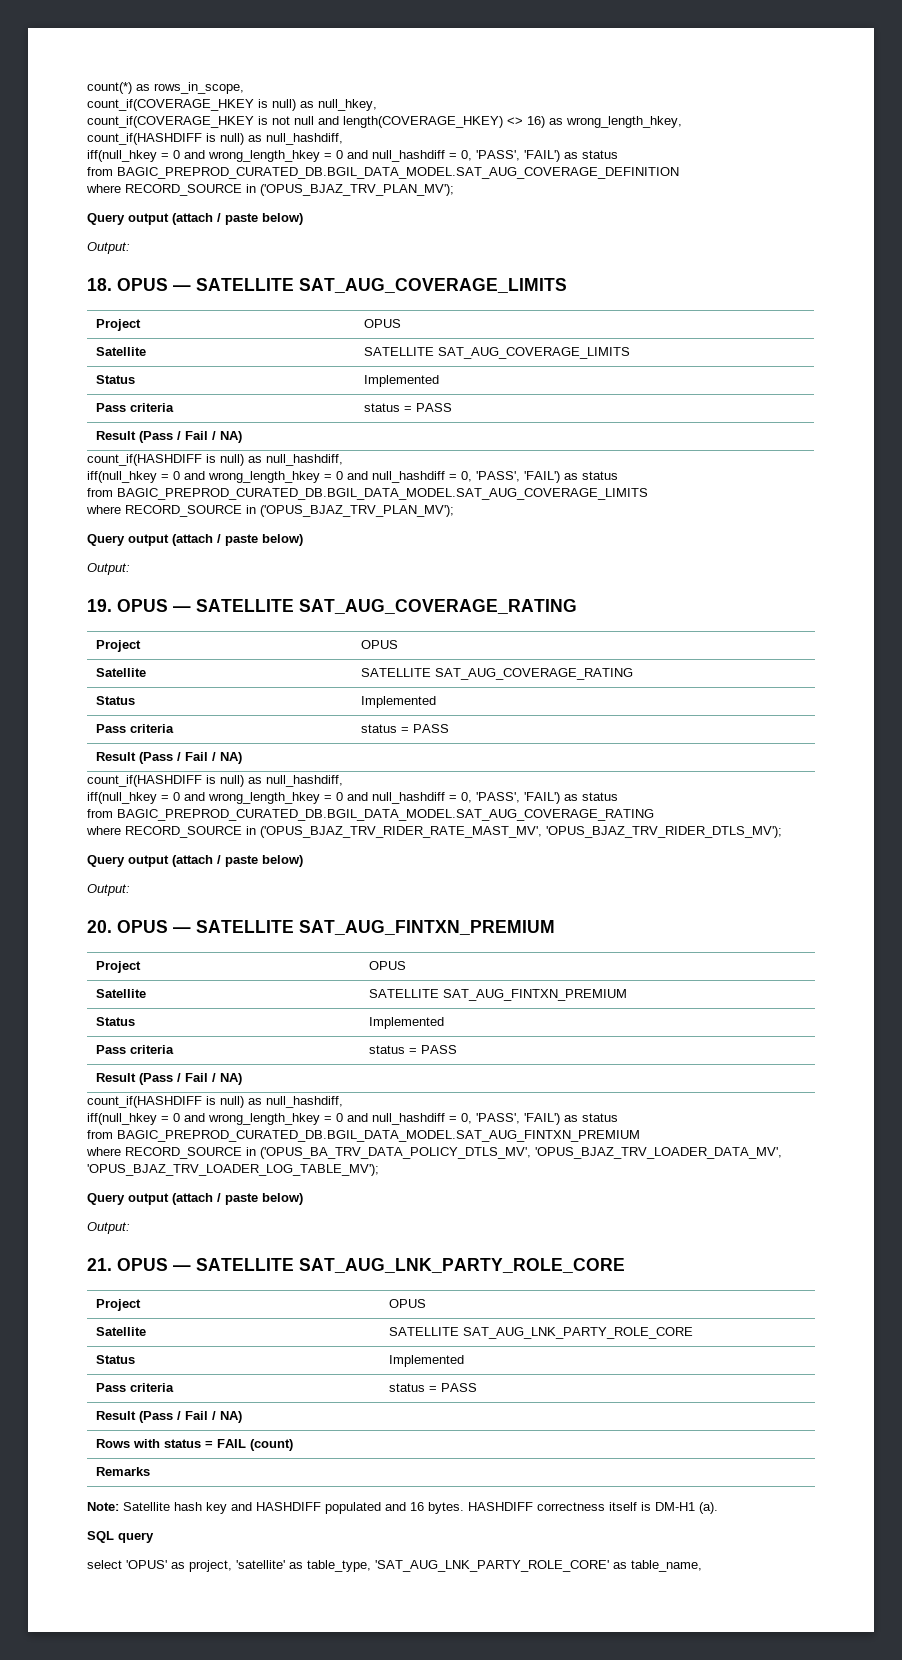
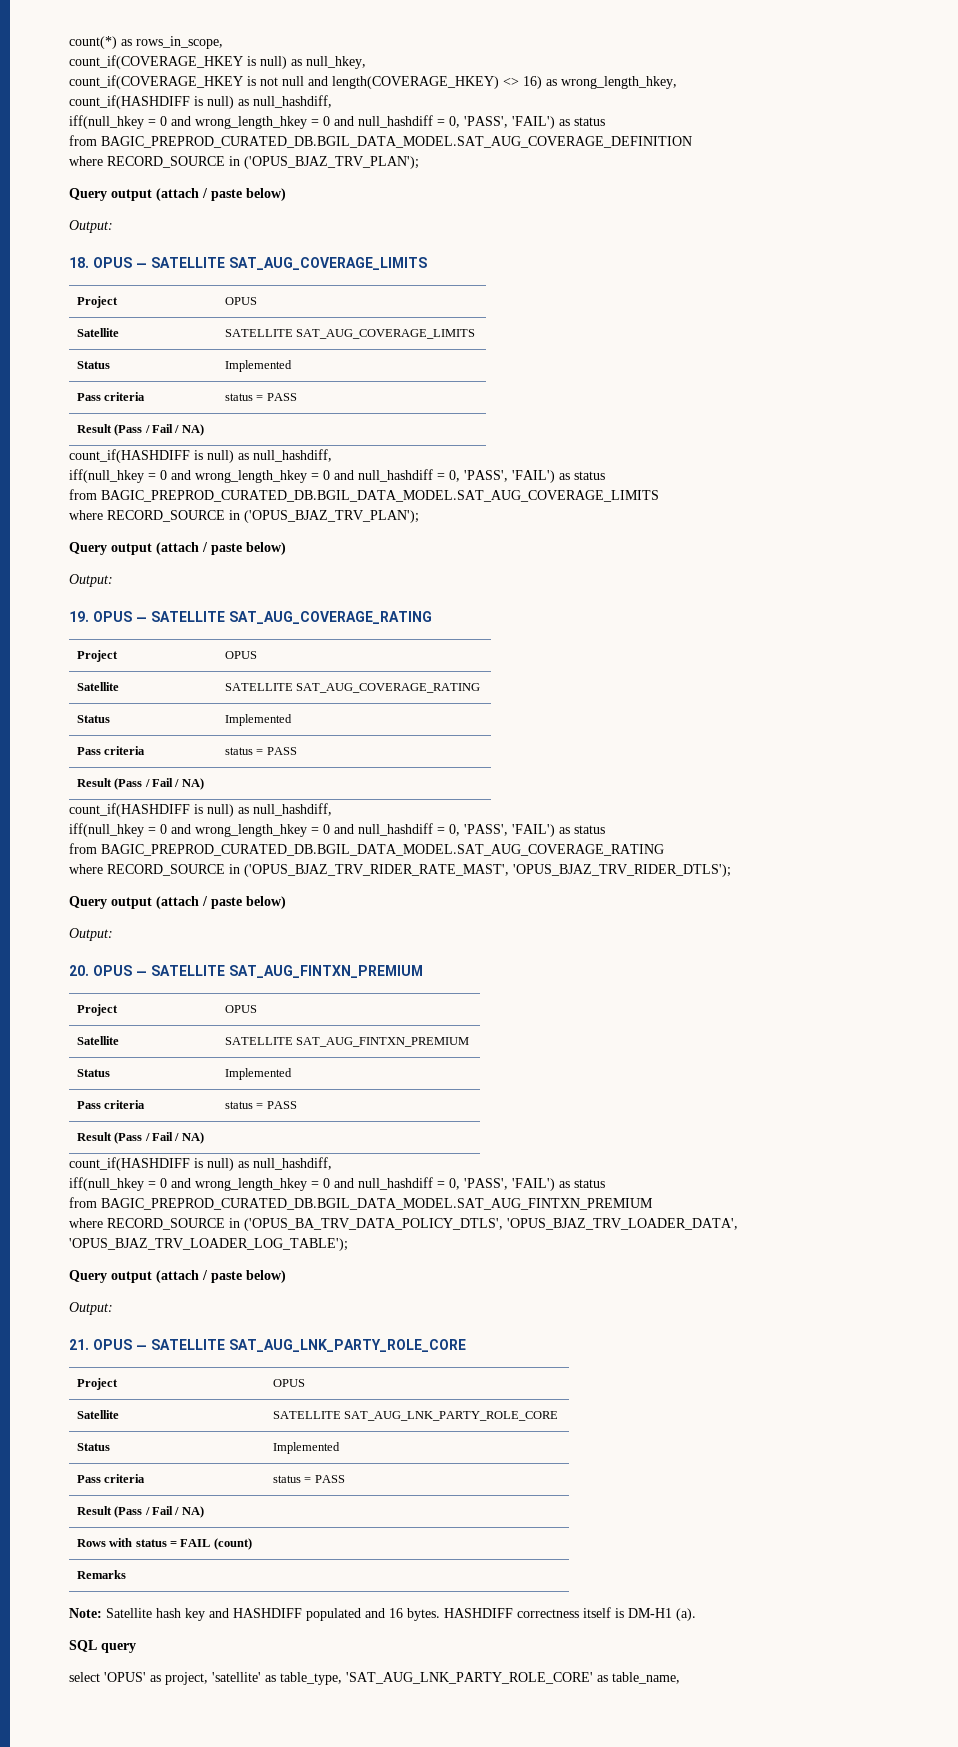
[260,184,454,196] ('OPUS_BJAZ_TRV_PLAN_MV'); -> [244,156,419,169] ('OPUS_BJAZ_TRV_PLAN');
[260,505,454,517] ('OPUS_BJAZ_TRV_PLAN_MV'); -> [244,510,419,523] ('OPUS_BJAZ_TRV_PLAN');
[260,826,782,838] ('OPUS_BJAZ_TRV_RIDER_RATE_MAST_MV', 'OPUS_BJAZ_TRV_RIDER_DTLS_MV'); -> [244,864,731,877] ('OPUS_BJAZ_TRV_RIDER_RATE_MAST', 'OPUS_BJAZ_TRV_RIDER_DTLS');
[260,1147,782,1159] [87,1164,379,1176] ('OPUS_BA_TRV_DATA_POLICY_DTLS_MV', 'OPUS_BJAZ_TRV_LOADER_DATA_MV', 'OPUS_BJAZ_TRV_LOADER_LOG_TABLE_MV'); -> [244,1218,738,1231] [69,1238,348,1251] ('OPUS_BA_TRV_DATA_POLICY_DTLS', 'OPUS_BJAZ_TRV_LOADER_DATA', 'OPUS_BJAZ_TRV_LOADER_LOG_TABLE');

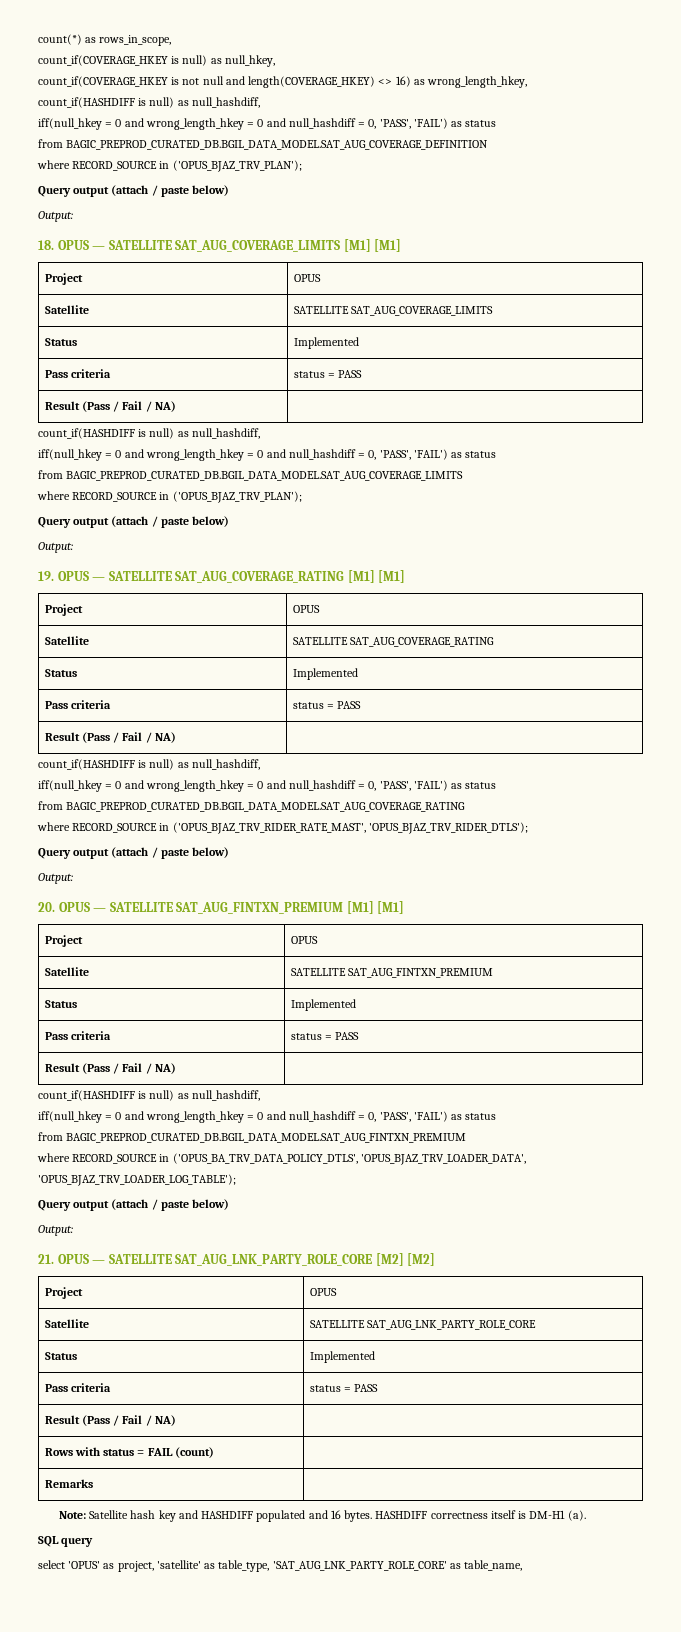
(427, 263) none -> [343,239,402,252] [M1] [M1]
(432, 617) none -> [347,570,406,583] [M1] [M1]
(423, 971) none -> [346,901,405,914] [M1] [M1]
(466, 1345) none -> [375,1253,436,1266] [M2] [M2]

